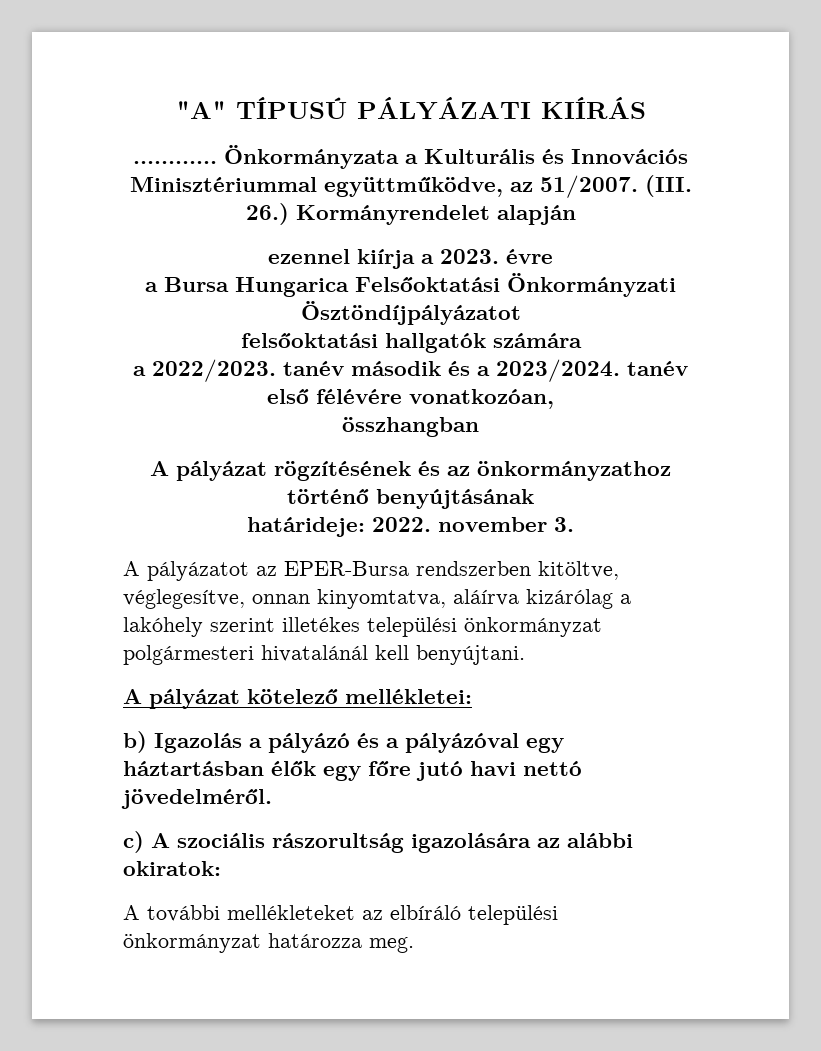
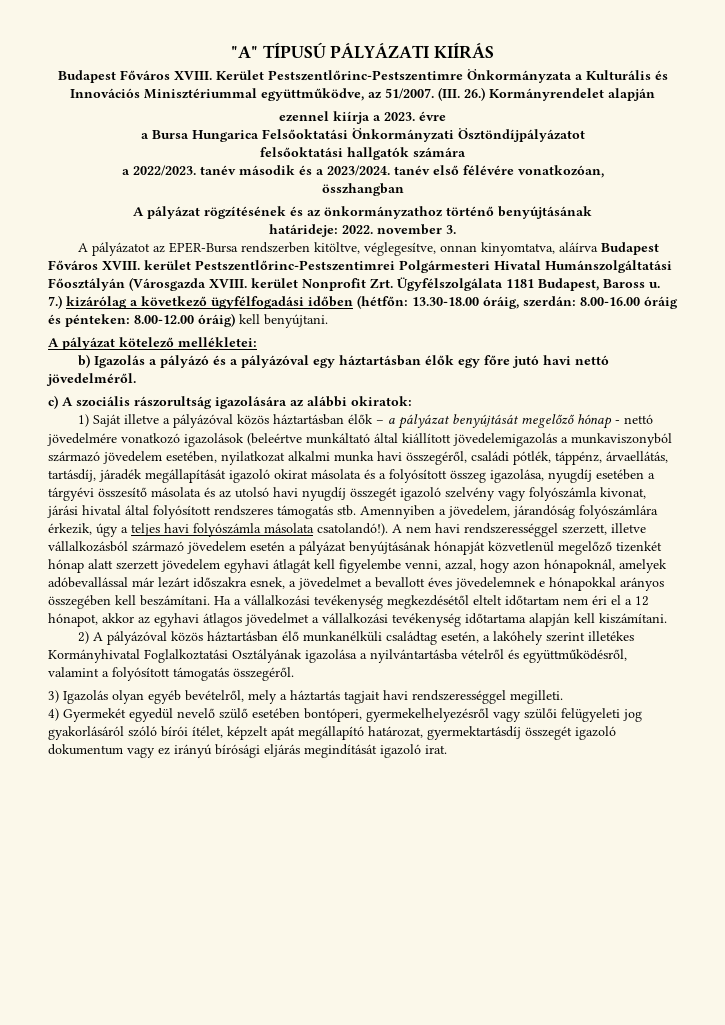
[133,161,217,164] ………… -> [57,70,463,83] Budapest Főváros XVIII. Kerület Pestszentlőrinc-Pestszentimre
[526,589,631,609] [123,617,602,637] [123,645,368,665] kizárólag a lakóhely szerint illetékes települési önkormányzat polgármesteri hivatalánál -> [601,242,660,255] [48,260,672,273] [48,277,660,291] [48,295,678,309] [48,313,235,327] Budapest Főváros XVIII. kerület Pestszentlőrinc-Pestszentimrei Polgármesteri Hivatal Humánszolgáltatási Főosztályán (Városgazda XVIII. kerület Nonprofit Zrt. Ügyfélszolgálata 1181 Budapest, Baross u. 7.) kizárólag a következő ügyfélfogadási időben (hétfőn: 13.30-18.00 óráig, szerdán: 8.00-16.00 óráig és pénteken: 8.00-12.00 óráig)
[123,905,558,925] [123,933,414,953] A további mellékleteket az elbíráló települési önkormányzat határozza meg. -> [78,414,654,429] [47,433,672,447] [48,451,668,465] [48,469,655,483] [48,487,646,501] [47,505,658,519] [48,523,646,537] [48,541,662,555] [48,559,667,573] [48,577,664,591] [48,595,649,609] [48,613,667,627] [78,631,635,645] [48,649,627,663] [48,667,294,681] [48,690,563,704] [48,708,642,722] [48,726,616,740] [48,744,447,758] 1) Saját illetve a pályázóval közös háztartásban élők – a pályázat benyújtását megelőző hónap - nettó jövedelmére vonatkozó igazolások (beleértve munkáltató által kiállított jövedelemigazolás a munkaviszonyból származó jövedelem esetében, nyilatkozat alkalmi munka havi összegéről, családi pótlék, táppénz, árvaellátás, tartásdíj, járadék megállapítását igazoló okirat másolata és a folyósított összeg igazolása, nyugdíj esetében a tárgyévi összesítő másolata és az utolsó havi nyugdíj összegét igazoló szelvény vagy folyószámla kivonat, járási hivatal által folyósított rendszeres támogatás stb. Amennyiben a jövedelem, járandóság folyószámlára érkezik, úgy a teljes havi folyószámla másolata csatolandó!). A nem havi rendszerességgel szerzett, illetve vállalkozásból származó jövedelem esetén a pályázat benyújtásának hónapját közvetlenül megelőző tizenkét hónap alatt szerzett jövedelem egyhavi átlagát kell figyelembe venni, azzal, hogy azon hónapoknál, amelyek adóbevallással már lezárt időszakra esnek, a jövedelmet a bevallott éves jövedelemnek e hónapokkal arányos összegében kell beszámítani. Ha a vállalkozási tevékenység megkezdésétől eltelt időtartam nem éri el a 12 hónapot, akkor az egyhavi átlagos jövedelmet a vállalkozási tevékenység időtartama alapján kell kiszámítani. // 2) A pályázóval közös háztartásban élő munkanélküli családtag esetén, a lakóhely szerint illetékes Kormányhivatal Foglalkoztatási Osztályának igazolása a nyilvántartásba vételről és együttműködésről, valamint a folyósított támogatás összegéről. // 3) Igazolás olyan egyéb bevételről, mely a háztartás tagjait havi rendszerességgel megilleti. // 4) Gyermekét egyedül nevelő szülő esetében bontóperi, gyermekelhelyezésről vagy szülői felügyeleti jog gyakorlásáról szóló bírói ítélet, képzelt apát megállapító határozat, gyermektartásdíj összegét igazoló dokumentum vagy ez irányú bírósági eljárás megindítását igazoló irat.

